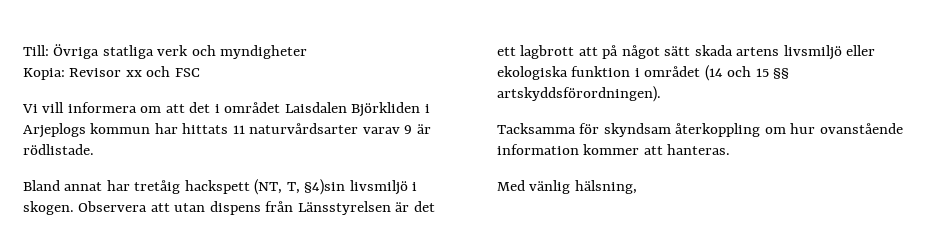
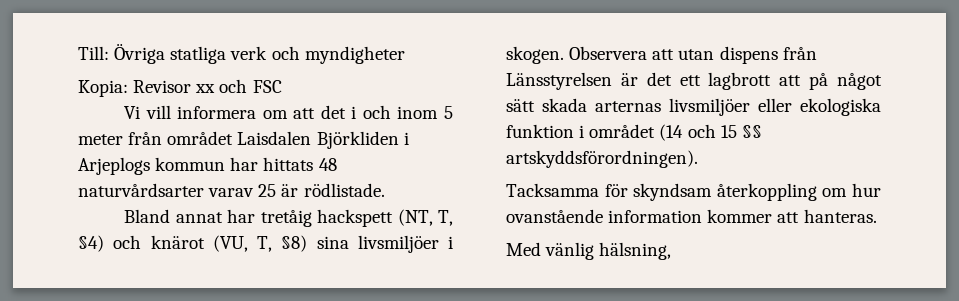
(220, 108) none -> [362,105,454,119] [78,132,163,145] och inom 5 meter från
[232,125,245,134] 11 -> [318,158,337,171] 48
[404,125,413,134] 9 -> [258,184,277,197] 25
[304,179,408,195] §4)sin livsmiljö -> [78,235,439,253] §4) och knärot (VU, T, §8) sina livsmiljöer
[736,45,842,60] artens livsmiljö -> [595,98,750,116] arternas livsmiljöer

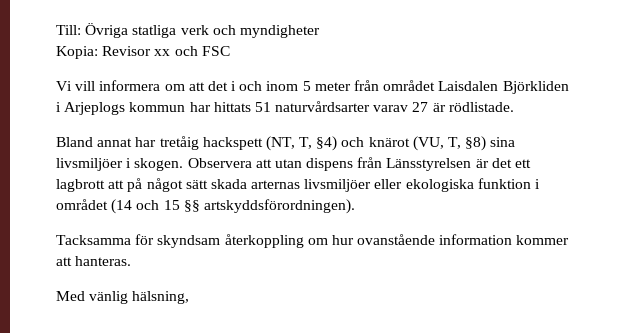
[318,158,337,171] 48 -> [254,102,271,112] 51
[258,184,277,197] 25 -> [412,102,429,112] 27

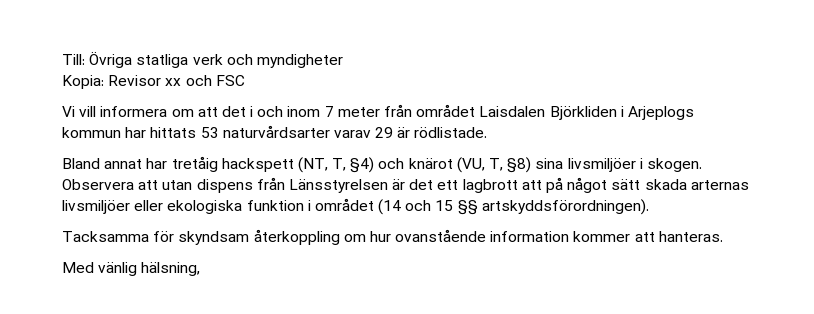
[302,81,311,91] 5 -> [324,106,334,117] 7
[254,102,271,112] 51 -> [200,127,219,138] 53
[412,102,429,112] 27 -> [375,127,394,138] 29

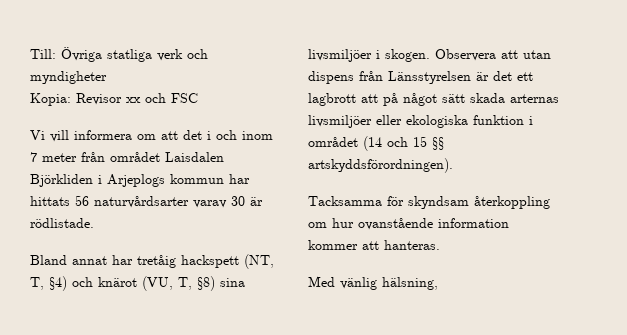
[200,127,219,138] 53 -> [75,195,89,206] 56
[375,127,394,138] 29 -> [231,196,245,206] 30

